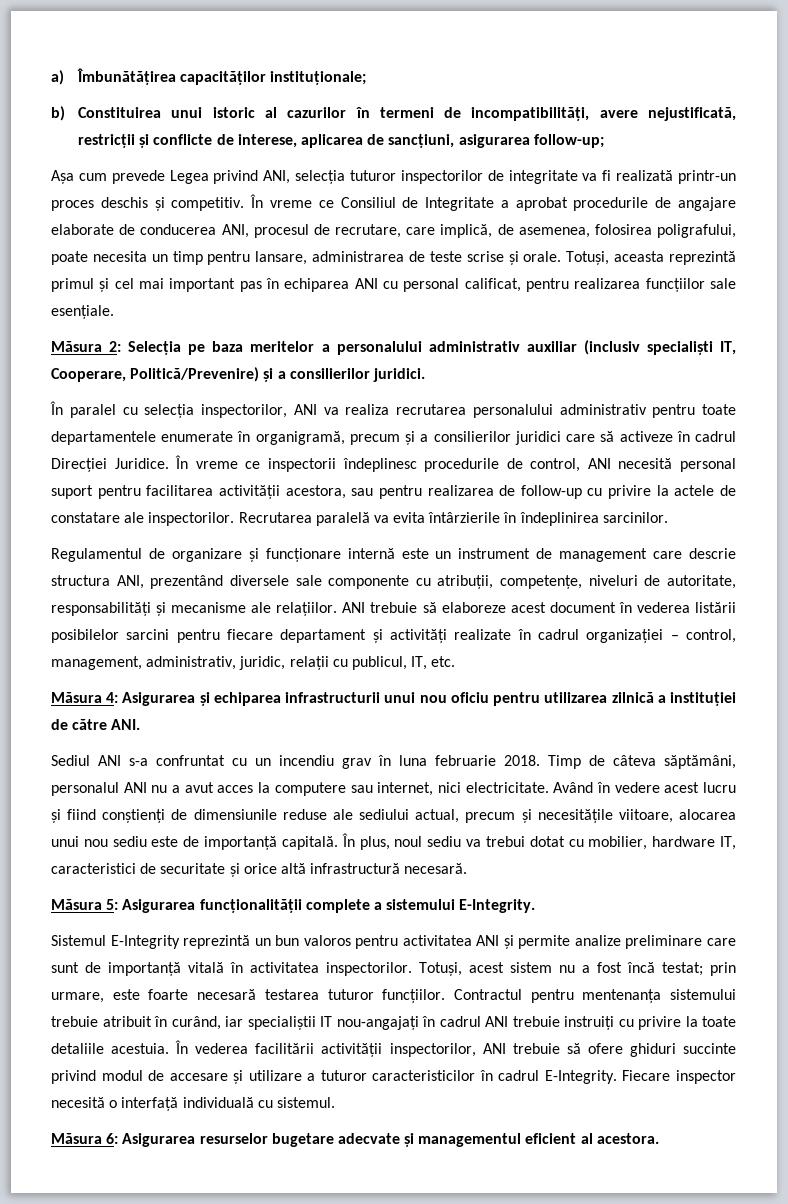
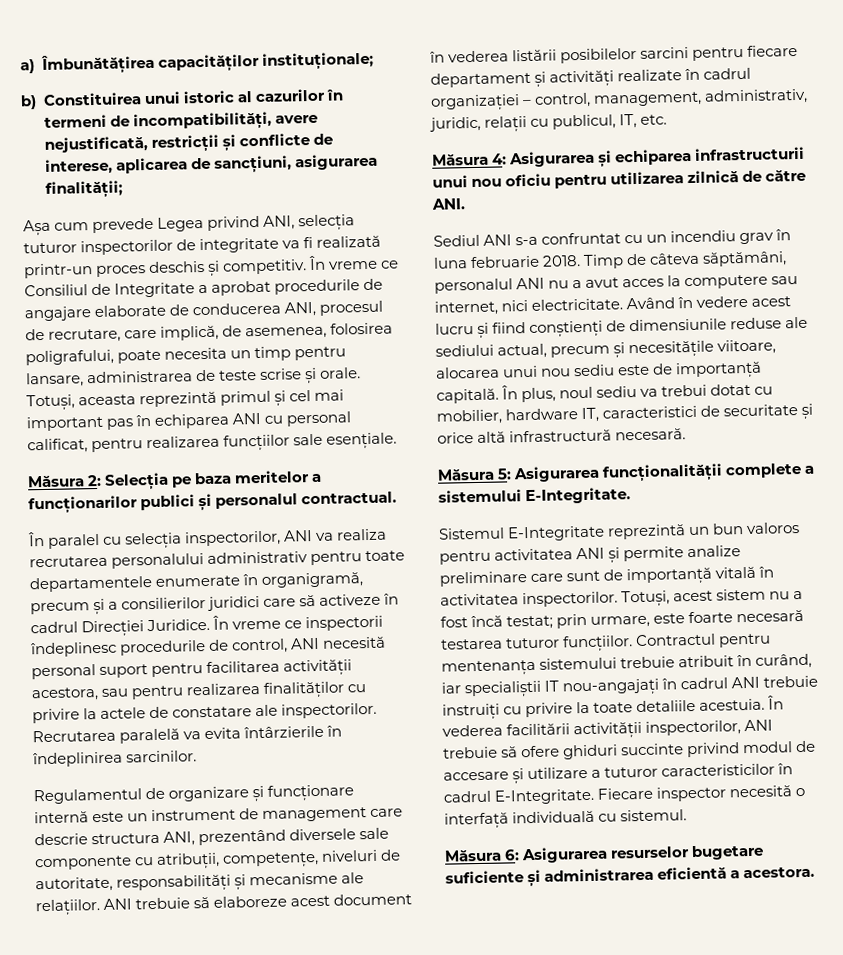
[533,134,604,148] follow-up; -> [44,180,123,198] finalității;
[336,340,737,355] [51,367,425,382] personalului administrativ auxiliar (inclusiv specialiști IT, Cooperare, Politică/Prevenire) și a consilierilor juridici. -> [28,491,398,514] funcționarilor publici și personalul contractual.
[499,485,582,499] de follow-up -> [263,681,346,698] finalităților
[657,692,737,706] a instituției -> (740, 177) none
[459,899,536,913] E-Integrity. -> [525,487,632,505] E-Integritate.
[110,935,180,949] E-Integrity -> [507,525,606,542] E-Integritate
[544,1070,617,1084] E-Integrity. -> [494,788,596,805] E-Integritate.
[337,1133,593,1147] adecvate și managementul eficient al -> [445,866,741,887] suficiente și administrarea eficientă a

